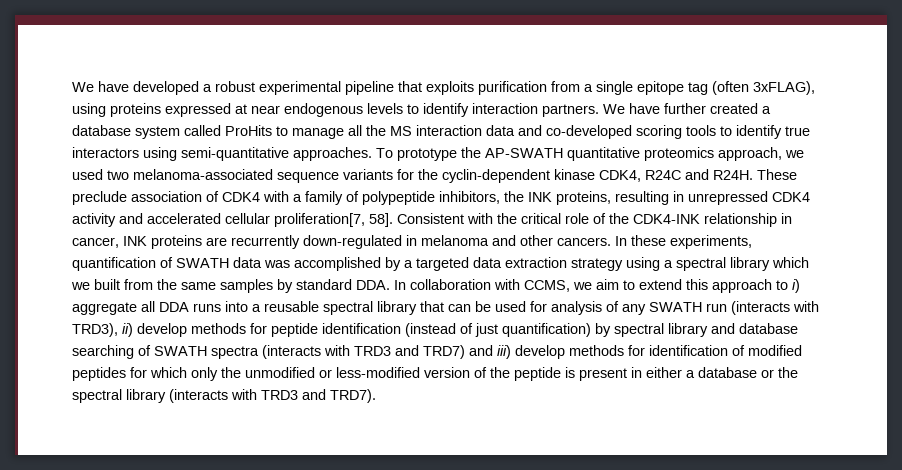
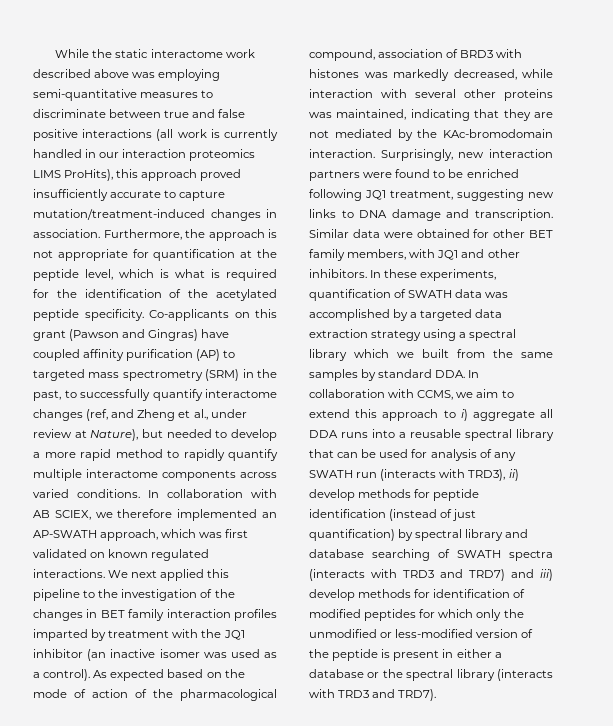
[72,81,815,95] [72,103,771,117] [72,125,810,139] [72,147,804,161] [72,169,797,183] [72,191,810,205] [72,213,792,227] [72,235,489,249] We have developed a robust experimental pipeline that exploits purification from a single epitope tag (often 3xFLAG), using proteins expressed at near endogenous levels to identify interaction partners. We have further created a database system called ProHits to manage all the MS interaction data and co-developed scoring tools to identify true interactors using semi-quantitative approaches. To prototype the AP-SWATH quantitative proteomics approach, we used two melanoma-associated sequence variants for the cyclin-dependent kinase CDK4, R24C and R24H. These preclude association of CDK4 with a family of polypeptide inhibitors, the INK proteins, resulting in unrepressed CDK4 activity and accelerated cellular proliferation[7, 58]. Consistent with the critical role of the CDK4-INK relationship in cancer, INK proteins are recurrently down-regulated in melanoma -> [55,49,255,58] [33,69,221,81] [33,89,214,101] [33,109,246,118] [33,129,278,141] [33,149,256,161] [33,169,242,181] [33,189,226,201] [33,209,277,221] [33,229,277,241] [33,249,277,261] [33,269,277,281] [33,289,277,301] [33,309,277,321] [33,329,230,341] [33,349,236,361] [33,369,277,381] [33,389,277,401] [33,409,247,421] [33,429,277,441] [33,449,278,461] [33,469,277,481] [33,489,277,498] [33,509,277,521] [33,529,249,541] [33,549,210,561] [33,569,230,581] [33,589,235,601] [33,609,277,621] [33,629,245,641] [33,649,277,661] [33,669,245,681] [33,689,277,701] [309,49,523,61] [309,69,553,81] [309,89,553,101] [309,109,553,121] [309,129,553,141] [309,149,553,161] [309,169,519,181] [309,189,554,201] [309,209,553,221] [309,229,553,238] [309,249,459,261] While the static interactome work described above was employing semi-quantitative measures to discriminate between true and false positive interactions (all work is currently handled in our interaction proteomics LIMS ProHits), this approach proved insufficiently accurate to capture mutation/treatment-induced changes in association. Furthermore, the approach is not appropriate for quantification at the peptide level, which is what is required for the identification of the acetylated peptide specificity. Co-applicants on this grant (Pawson and Gingras) have coupled affinity purification (AP) to targeted mass spectrometry (SRM) in the past, to successfully quantify interactome changes (ref, and Zheng et al., under review at Nature), but needed to develop a more rapid method to rapidly quantify multiple interactome components across varied conditions. In collaboration with AB SCIEX, we therefore implemented an AP-SWATH approach, which was first validated on known regulated interactions. We next applied this pipeline to the investigation of the changes in BET family interaction profiles imparted by treatment with the JQ1 inhibitor (an inactive isomer was used as a control). As expected based on the mode of action of the pharmacological compound, association of BRD3 with histones was markedly decreased, while interaction with several other proteins was maintained, indicating that they are not mediated by the KAc-bromodomain interaction. Surprisingly, new interaction partners were found to be enriched following JQ1 treatment, suggesting new links to DNA damage and transcription. Similar data were obtained for other BET family members, with JQ1
[557,237,611,246] cancers. -> [309,269,367,278] inhibitors.

